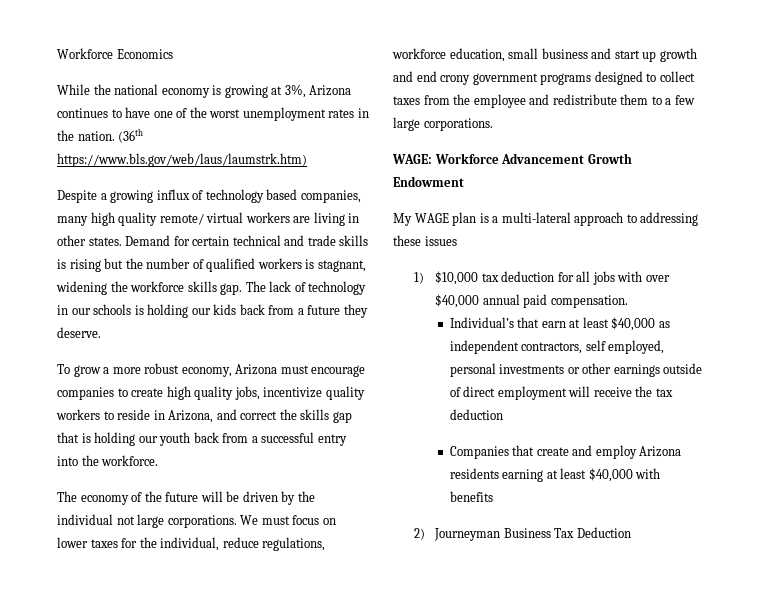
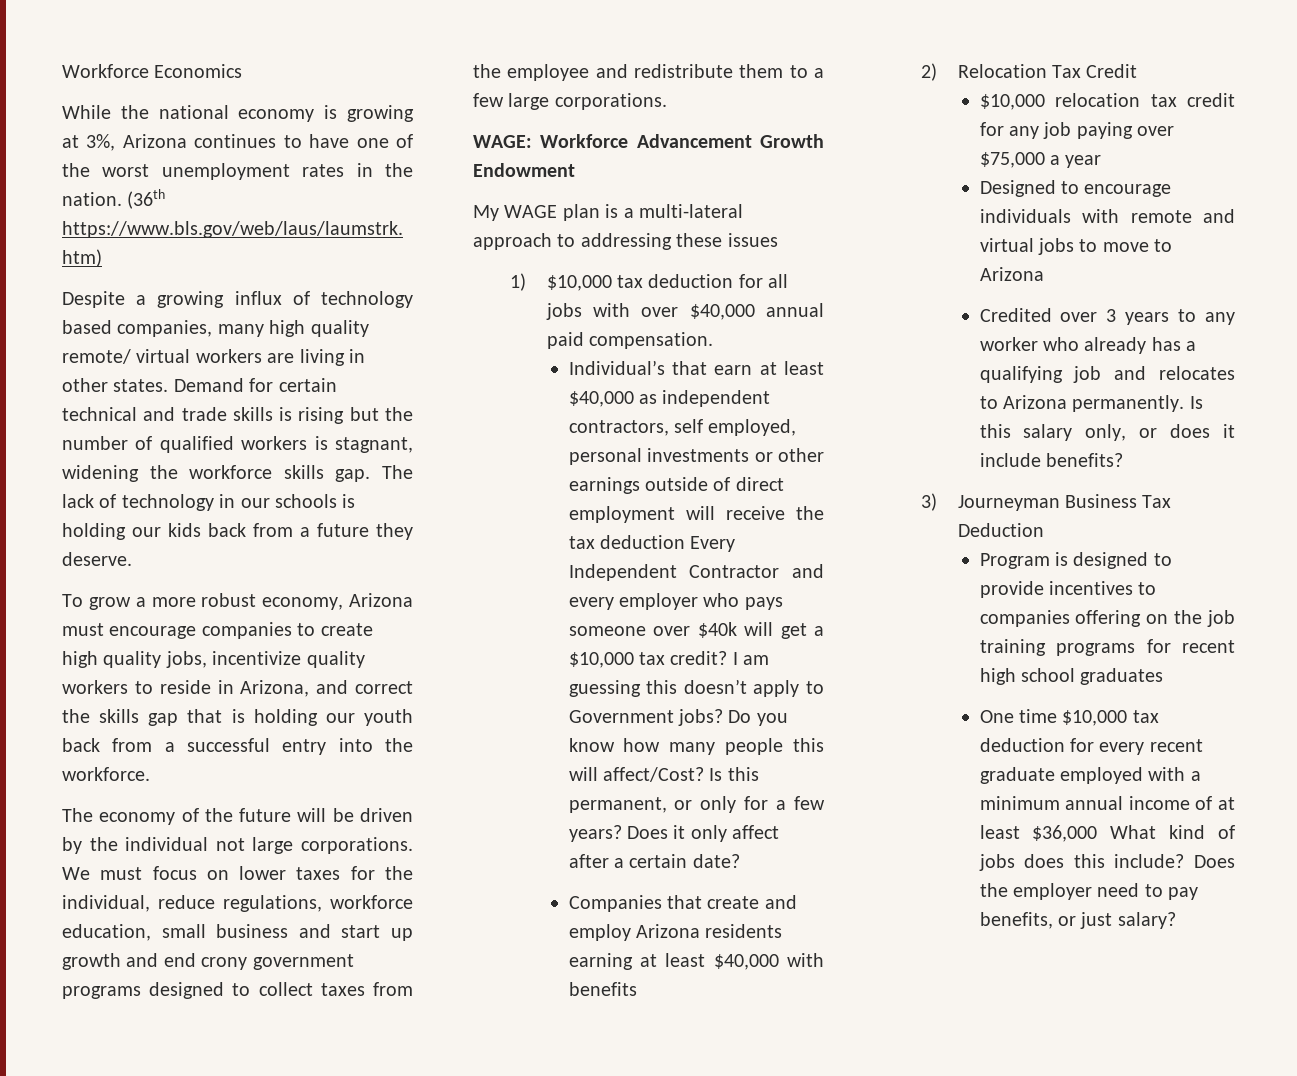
(503, 414) none -> [690,536,736,552] [568,564,824,581] [568,593,783,610] [568,622,824,639] [568,651,770,668] [568,679,824,697] [568,709,788,726] [568,738,824,755] [568,767,759,782] [568,796,825,813] [568,825,780,842] [568,854,740,868] Every Independent Contractor and every employer who pays someone over $40k will get a $10,000 tax credit? I am guessing this doesn’t apply to Government jobs? Do you know how many people this will affect/Cost? Is this permanent, or only for a few years? Does it only affect after a certain date?
[434,527,631,541] Journeyman Business Tax Deduction -> [957,64,1138,78] [979,93,1235,110] [979,122,1175,139] [979,152,1102,168] [979,180,1172,197] [979,209,1235,223] [979,238,1173,255] [979,267,1044,281] [979,308,1235,325] [979,337,1197,354] [979,366,1235,383] [979,395,1203,412] [979,424,1235,441] [979,453,1123,467] [920,493,1172,511] [957,523,1044,537] [979,552,1172,569] [979,581,1157,598] [979,610,1235,627] [979,639,1235,656] [979,668,1164,685] [979,709,1159,726] [979,738,1203,755] [979,767,1201,784] [979,796,1235,810] [979,825,1235,842] [978,854,1235,871] [979,883,1199,900] [979,912,1176,929] Relocation Tax Credit // $10,000 relocation tax credit for any job paying over $75,000 a year // Designed to encourage individuals with remote and virtual jobs to move to Arizona // Credited over 3 years to any worker who already has a qualifying job and relocates to Arizona permanently. Is this salary only, or does it include benefits? // 3) Journeyman Business Tax Deduction // Program is designed to provide incentives to companies offering on the job training programs for recent high school graduates // One time $10,000 tax deduction for every recent graduate employed with a minimum annual income of at least $36,000 What kind of jobs does this include? Does the employer need to pay benefits, or just salary?

